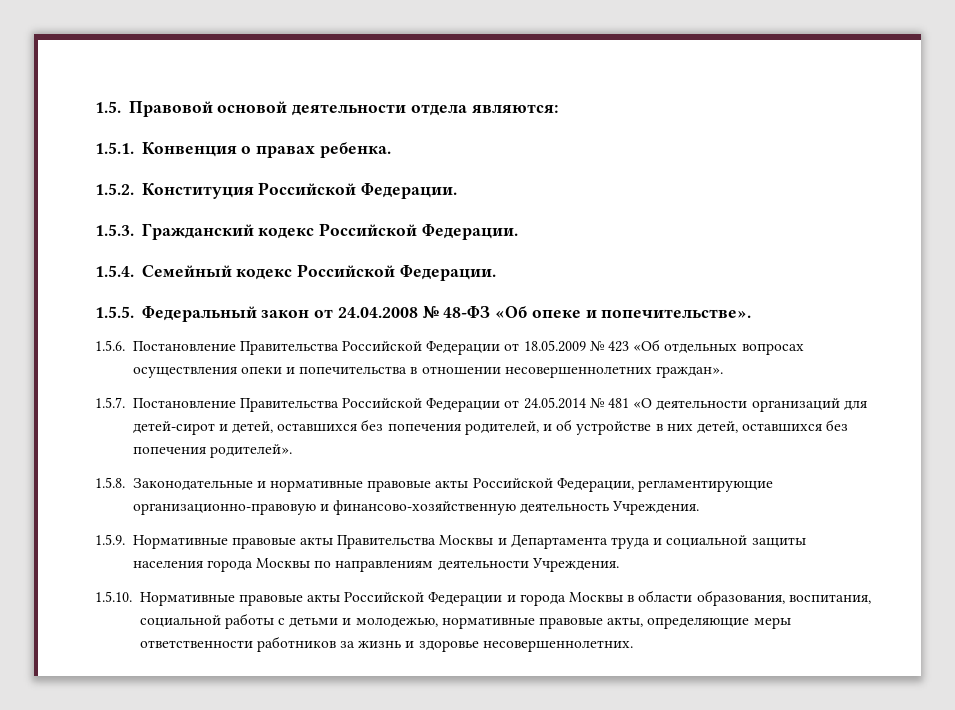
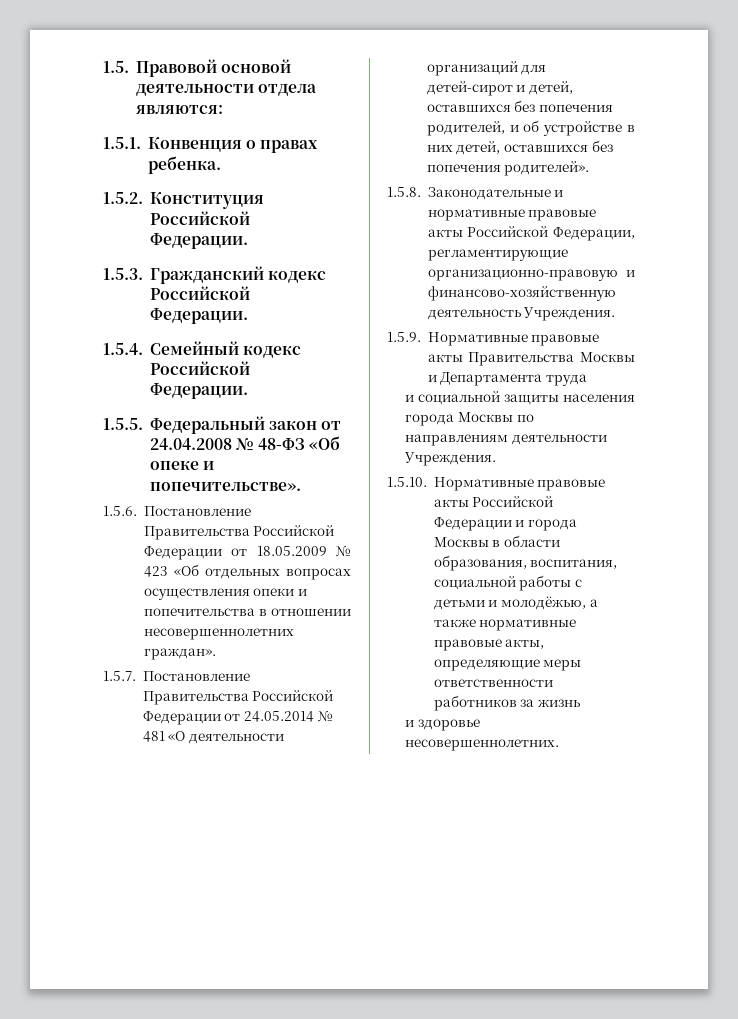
(651, 543) none -> (588, 380) //
[355,618,438,628] молодежью, -> [501,596,598,610] [433,619,476,627] молодёжью, а также
(402, 644) none -> (581, 703) //

